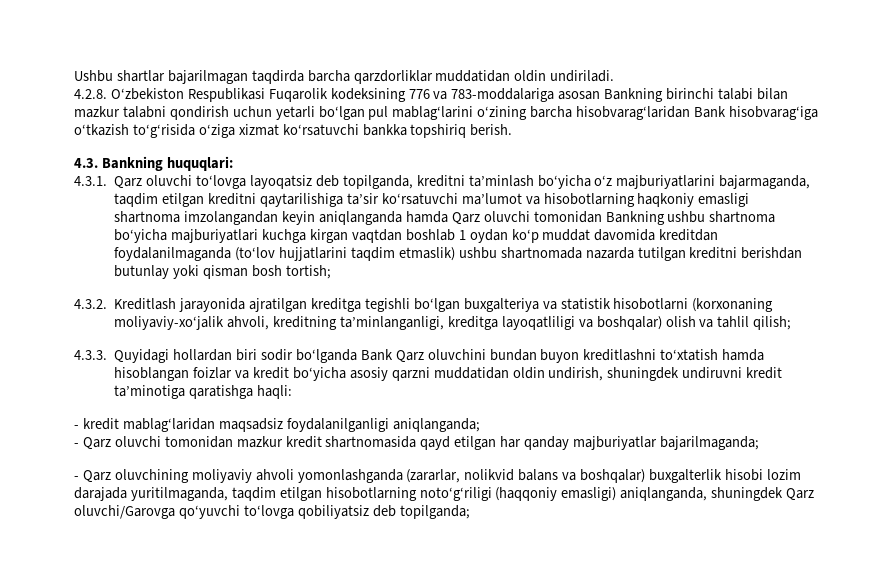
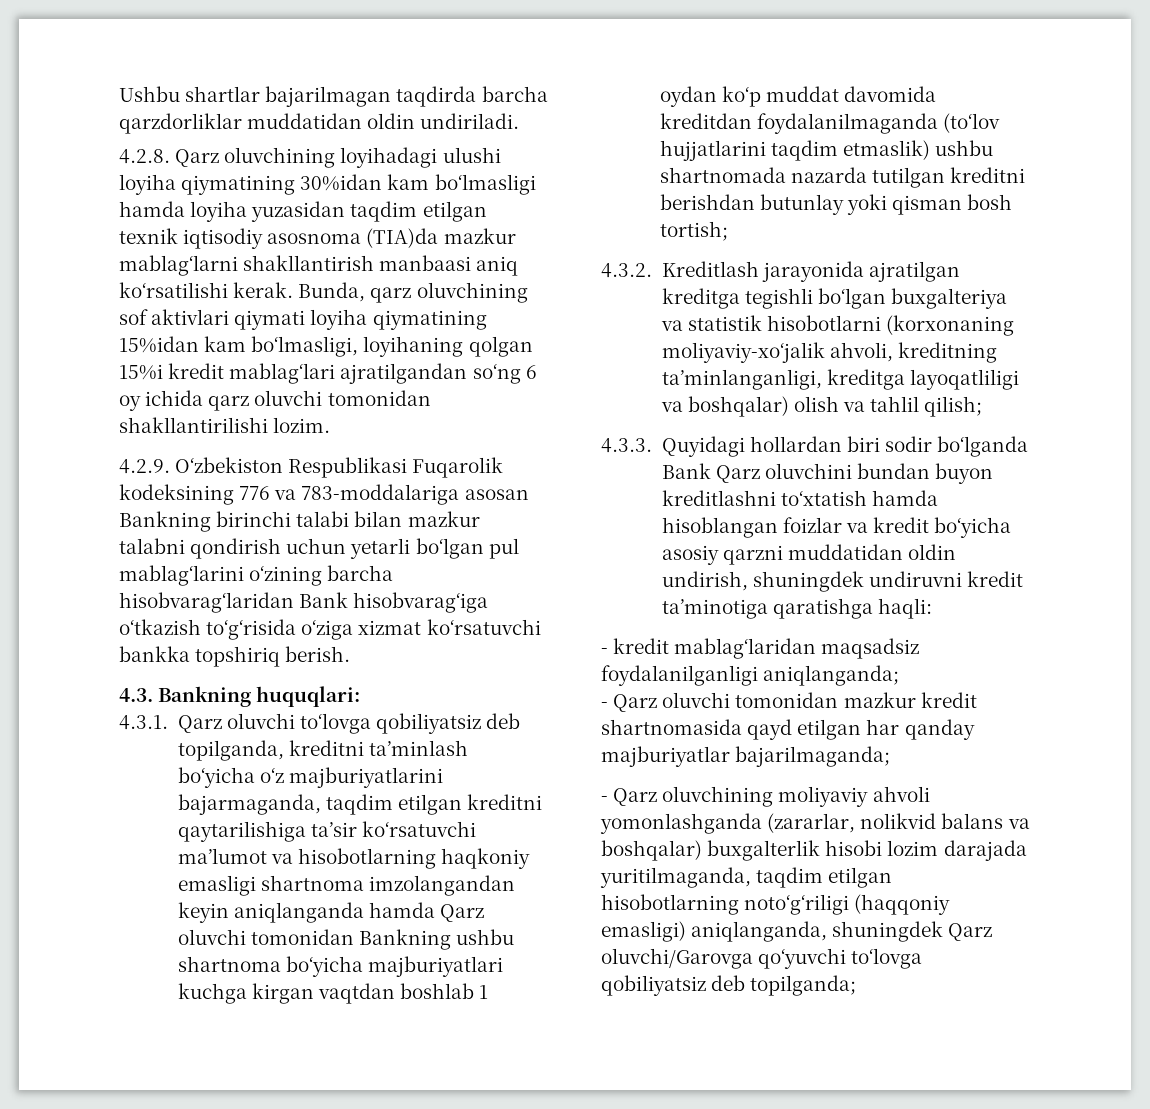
(107, 94) none -> [175,147,501,168] [119,174,536,195] [119,201,487,222] [119,228,516,249] [119,255,519,276] [119,282,528,303] [119,309,487,330] [119,336,533,357] [119,363,537,384] [119,390,431,411] [119,417,331,433] [119,459,170,474] Qarz oluvchining loyihadagi ulushi loyiha qiymatining 30%idan kam bo‘lmasligi hamda loyiha yuzasidan taqdim etilgan texnik iqtisodiy asosnoma (TIA)da mazkur mablag‘larni shakllantirish manbaasi aniq ko‘rsatilishi kerak. Bunda, qarz oluvchining sof aktivlari qiymati loyiha qiymatining 15%idan kam bo‘lmasligi, loyihaning qolgan 15%i kredit mablag‘lari ajratilgandan so‘ng 6 oy ichida qarz oluvchi tomonidan shakllantirilishi lozim. // 4.2.9.
[249,175,312,189] layoqatsiz -> [375,713,481,734] qobiliyatsiz

